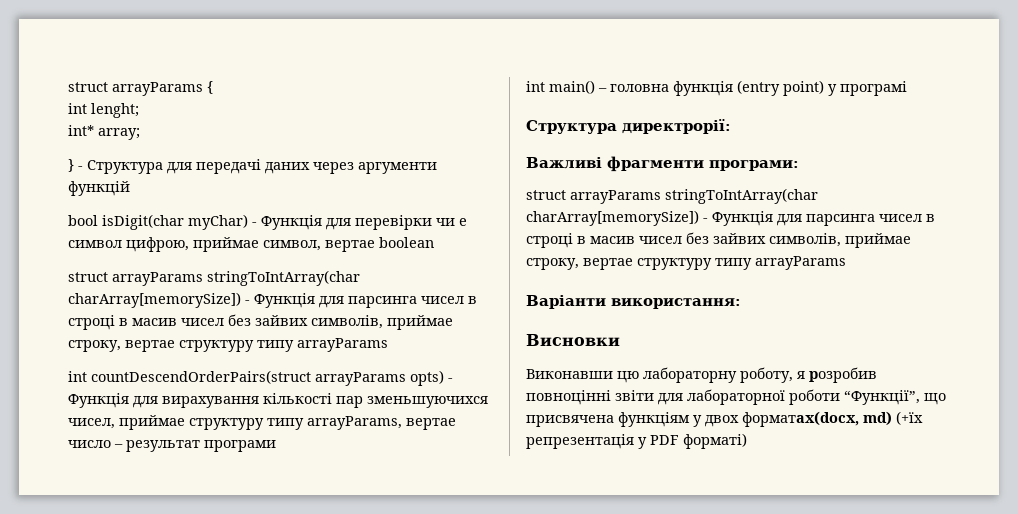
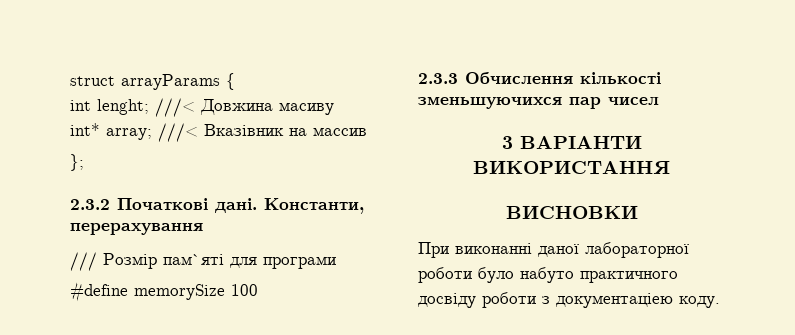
(139, 110) none -> [155,98,334,117] ///< Довжина масиву
[68,159,437,174] [68,181,130,196] [68,214,467,230] [68,237,434,252] [68,270,360,286] [68,292,477,308] [68,314,453,330] [68,338,388,352] [68,370,453,386] [68,393,488,408] [68,415,456,430] [68,440,276,452] [526,80,907,96] [526,119,731,134] [526,156,799,172] [526,188,818,204] [526,210,935,226] [526,232,911,248] [526,256,846,270] [526,295,741,309] [526,334,620,346] [526,367,877,383] [526,389,946,405] [526,411,923,427] [526,433,747,449] // } - Структура для передачi даних через аргументи функцiй // bool isDigit(char myChar) - Функцiя для перевiрки чи е символ цифрою, приймае символ, вертае boolean // struct arrayParams stringToIntArray(char charArray[memorySize]) - Функцiя для парсинга чисел в строцi в масив чисел без зайвих символiв, приймае строку, вертае структуру типу arrayParams // int countDescendOrderPairs(struct arrayParams opts) - Функцiя для вирахування кiлькостi пар зменьшуючихся чисел, приймае структуру типу arrayParams, вертае число – результат програми // int main() – головна функцiя (entry point) у програмi // Структура директрорiї: // Важливі фрагменти програми: // struct arrayParams stringToIntArray(char charArray[memorySize]) - Функцiя для парсинга чисел в строцi в масив чисел без зайвих символiв, приймае строку, вертае структуру типу arrayParams // Варіанти використання: // Висновки // Виконавши цю лабораторну роботу, я розробив повноціннi звіти для лабораторної роботи “Функції”, що присвячена функціям у двох форматах(docx, md) (+їх репрезентація у PDF форматі) -> [158,123,367,142] [70,154,84,171] [70,198,364,214] [70,223,203,235] [70,252,336,271] [70,282,258,302] [418,72,661,84] [418,97,659,109] [501,135,642,150] [473,160,670,175] [505,205,638,219] [418,242,689,258] [418,267,678,283] [418,292,720,308] ///< Вказiвник на массив // }; // 2.3.2 Початкові дані. Константи, перерахування // /// Розмiр пам`ятi для програми // #define memorySize 100 // 2.3.3 Обчислення кiлькостi зменьшуючихся пар чисел // 3 ВАРІАНТИ ВИКОРИСТАННЯ // ВИСНОВКИ // При виконанні даної лабораторної роботи було набуто практичного досвіду роботи з документацiею коду.

